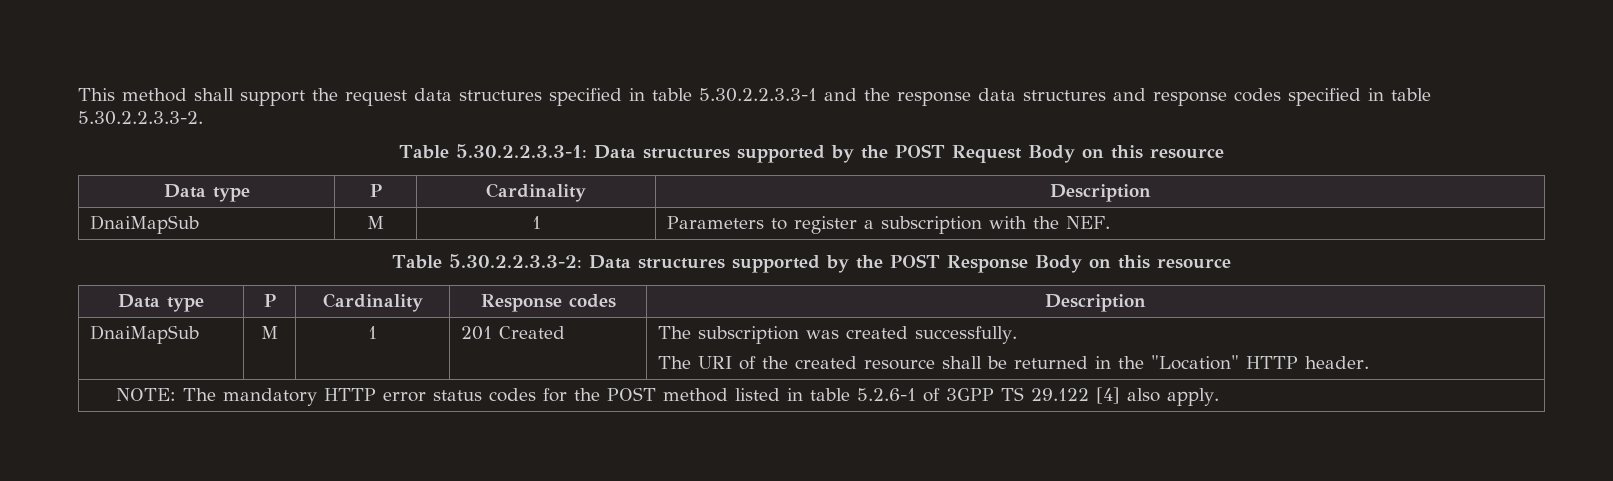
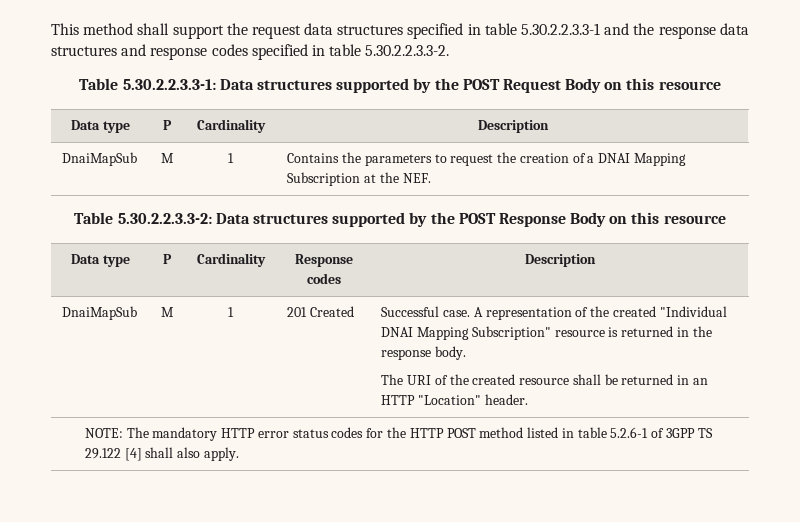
[667,216,1028,234] Parameters to register a subscription with -> [287,152,686,166] [287,172,376,186] Contains the parameters to request the creation of a DNAI Mapping Subscription at
[658,326,1018,344] The subscription was created successfully. -> [381,306,727,320] [381,326,712,340] [381,346,466,360] Successful case. A representation of the created "Individual DNAI Mapping Subscription" resource is returned in the response body.
[1118,355,1299,370] the "Location" HTTP -> [692,378,708,385] [381,395,481,405] an HTTP "Location"
(600, 394) none -> [409,428,444,438] HTTP
(1120, 395) none -> [145,447,174,458] shall

